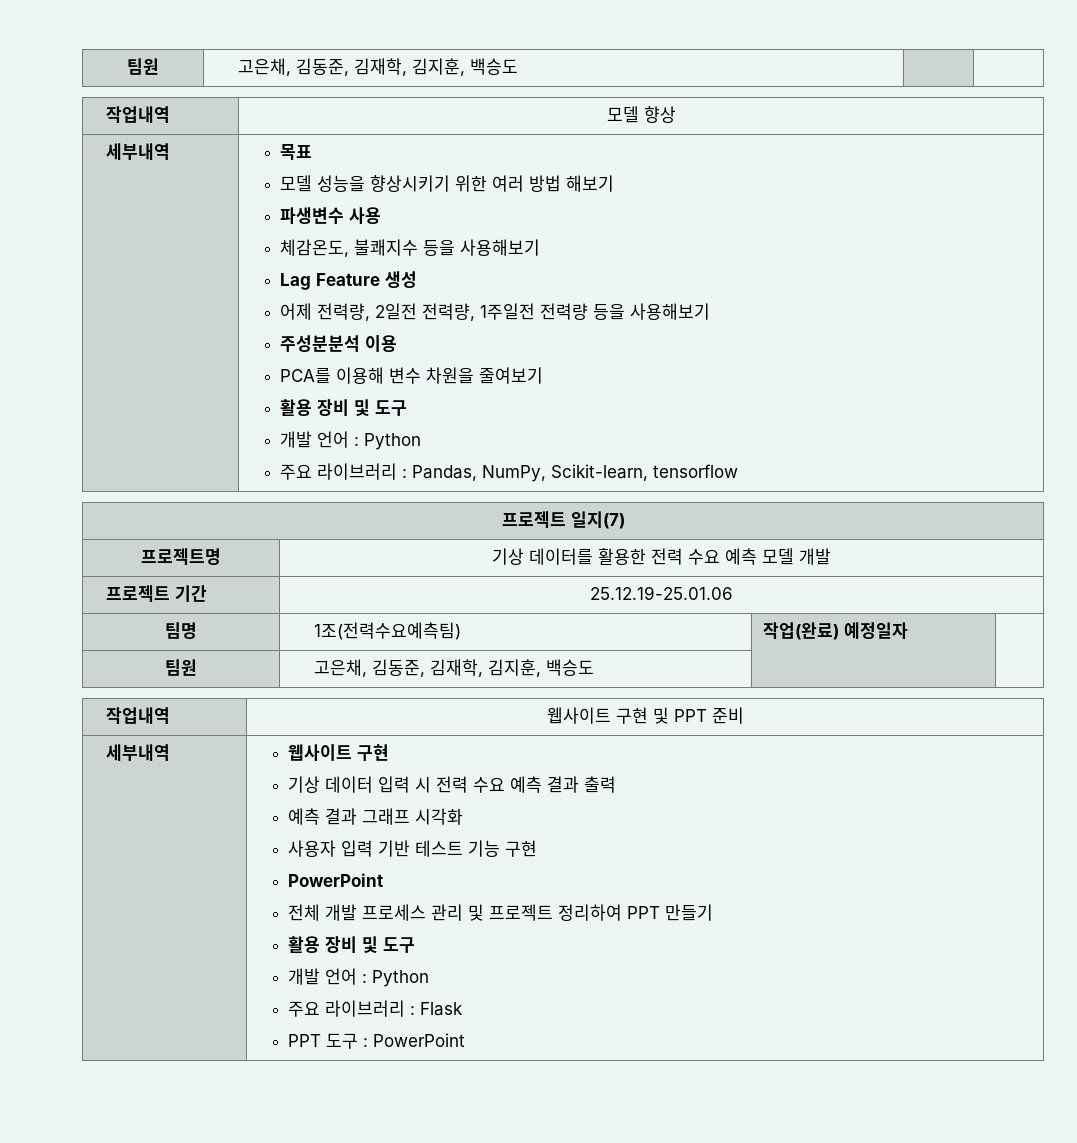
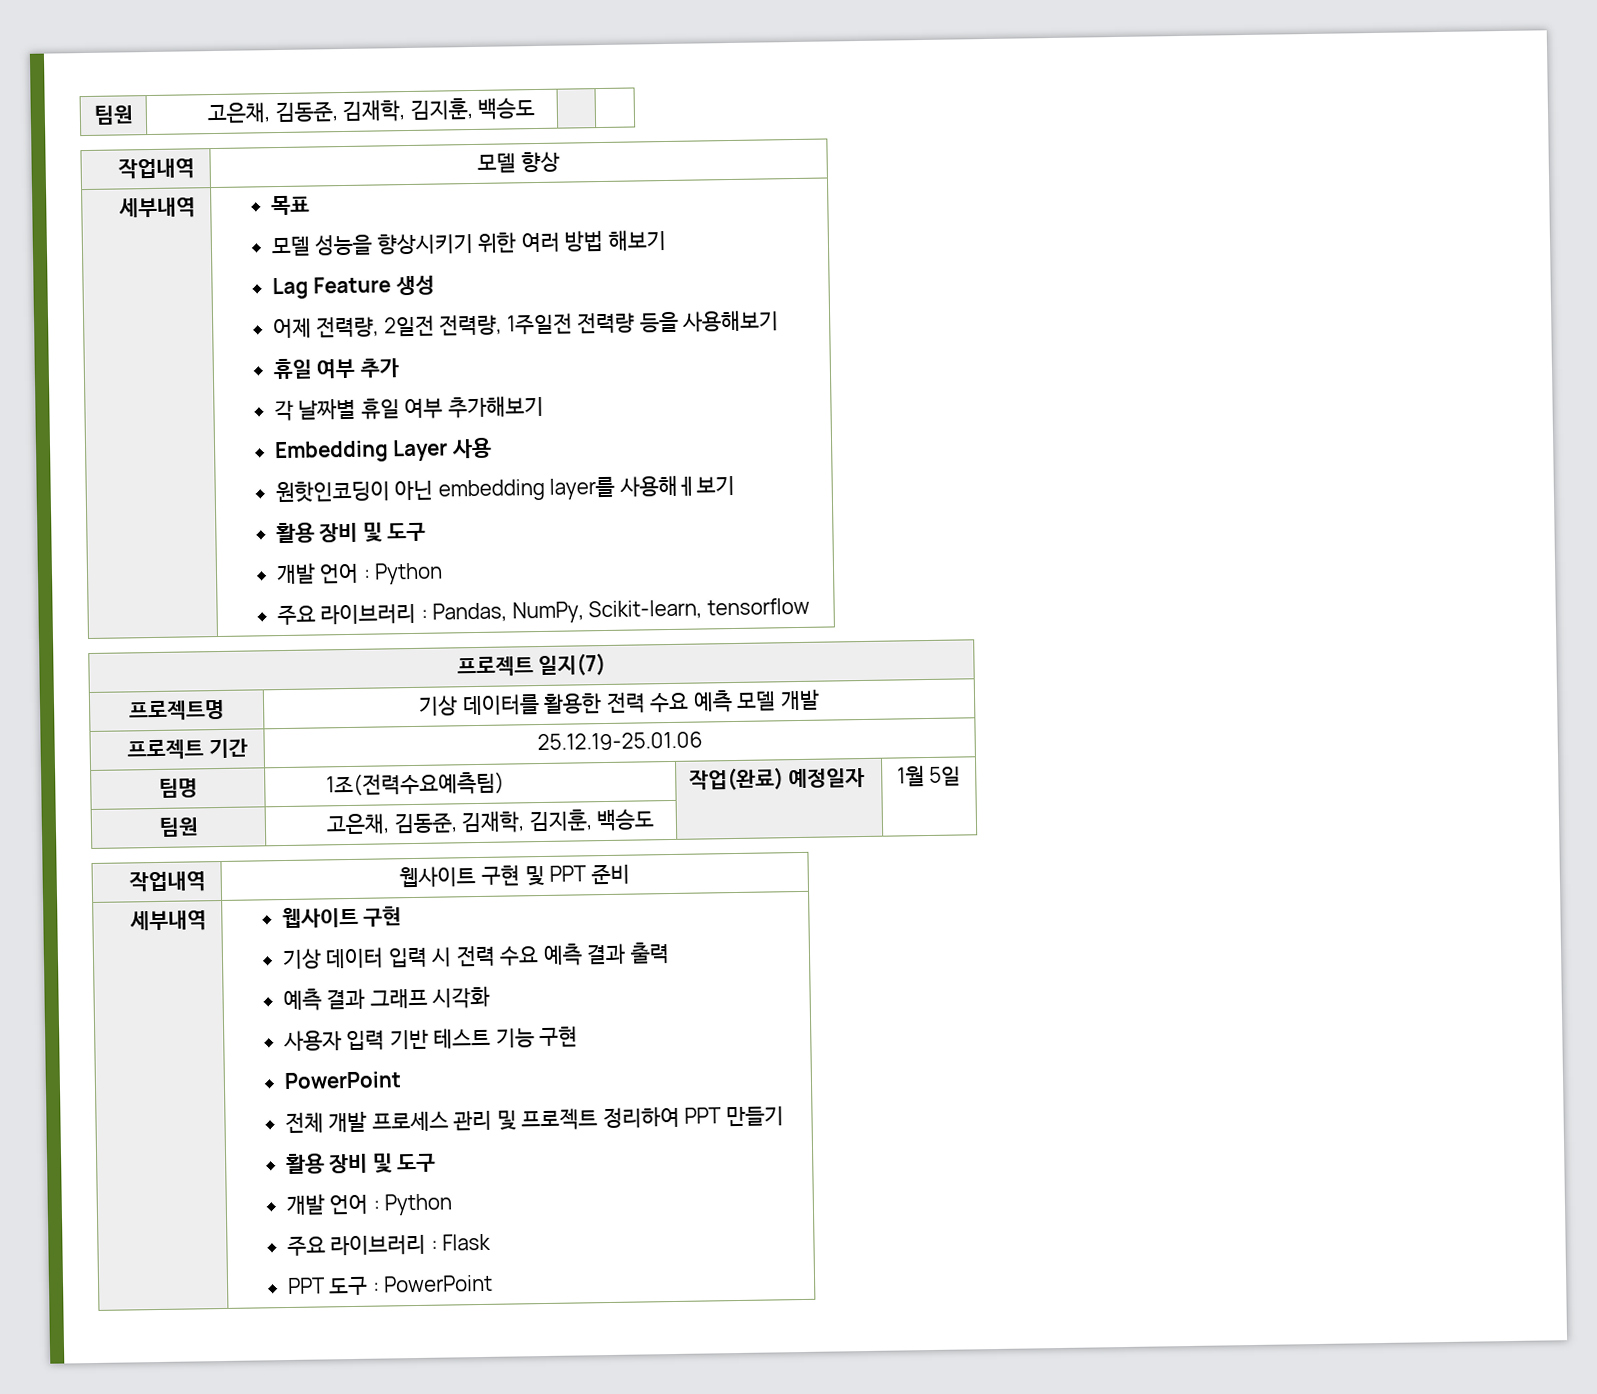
[280,207,382,224] [280,239,541,257] // 파생변수 사용 // 체감온도, 불쾌지수 등을 사용해보기 -> (667, 240) none
[280,335,398,352] [280,367,544,384] 주성분분석 이용 // PCA를 이용해 변수 차원을 줄여보기 -> [272,358,399,380] [273,395,544,422] [273,437,492,464] [274,474,735,503] 휴일 여부 추가 // 각 날짜별 휴일 여부 추가해보기 // Embedding Layer 사용 // 원핫인코딩이 아닌 embedding layer를 사용해ㅔ보기
(909, 630) none -> [896,765,962,787] 1월 5일

